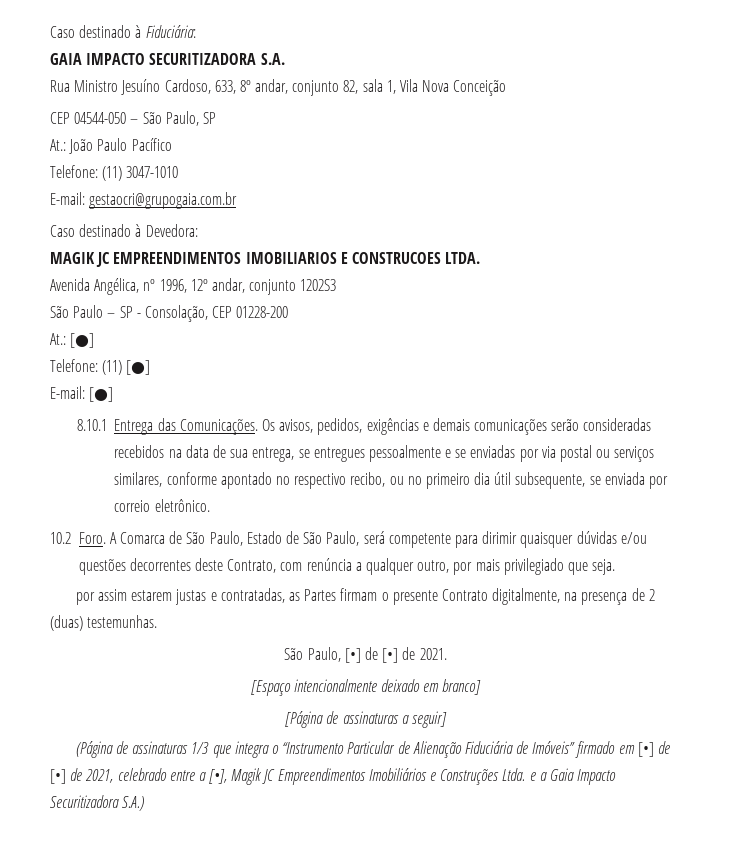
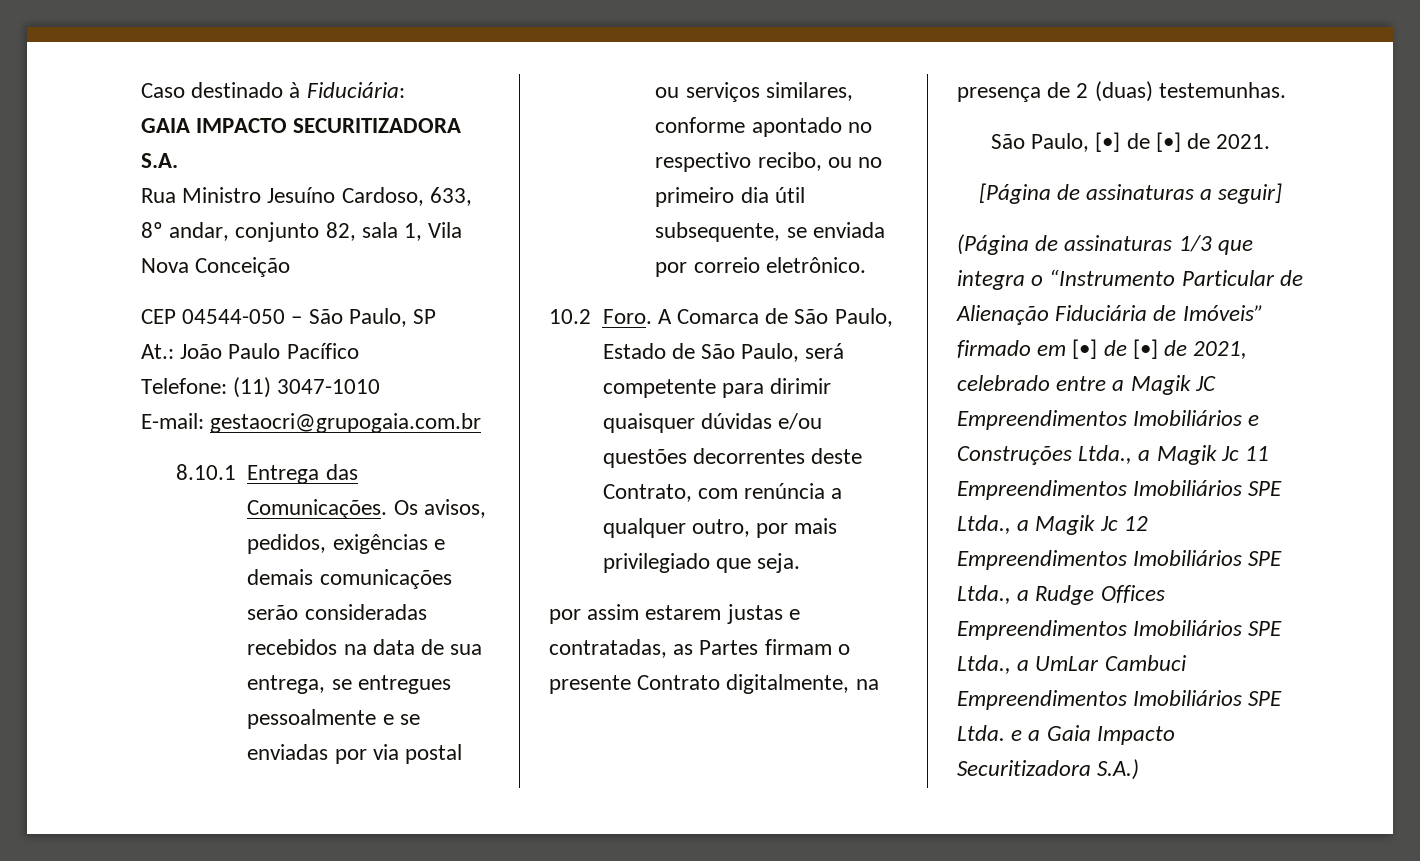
[50,224,198,237] [50,252,481,267] [50,278,337,295] [50,305,289,322] [50,333,95,348] [50,359,151,375] [50,386,114,402] // Caso destinado à Devedora: // MAGIK JC EMPREENDIMENTOS IMOBILIARIOS E CONSTRUCOES LTDA. // Avenida Angélica, nº 1996, 12º andar, conjunto 1202S3 // São Paulo – SP - Consolação, CEP 01228-200 // At.: [●] // Telefone: (11) [●] // E-mail: [●] -> (482, 423) none
[250,679,482,696] // [Espaço intencionalmente deixado em branco] -> (1271, 141) none
[209,769,228,784] [•], -> (1125, 385) none
(500, 776) none -> [1078,445,1270,465] [957,480,1283,500] [957,515,1148,535] [957,550,1283,570] [957,585,1165,605] [957,620,1283,640] [957,655,1187,674] [957,690,1283,710] Ltda., a Magik Jc 11 Empreendimentos Imobiliários SPE Ltda., a Magik Jc 12 Empreendimentos Imobiliários SPE Ltda., a Rudge Offices Empreendimentos Imobiliários SPE Ltda., a UmLar Cambuci Empreendimentos Imobiliários SPE

